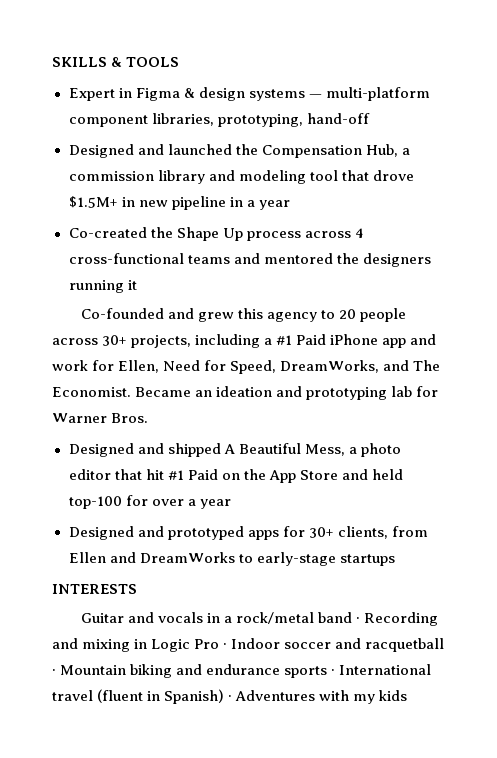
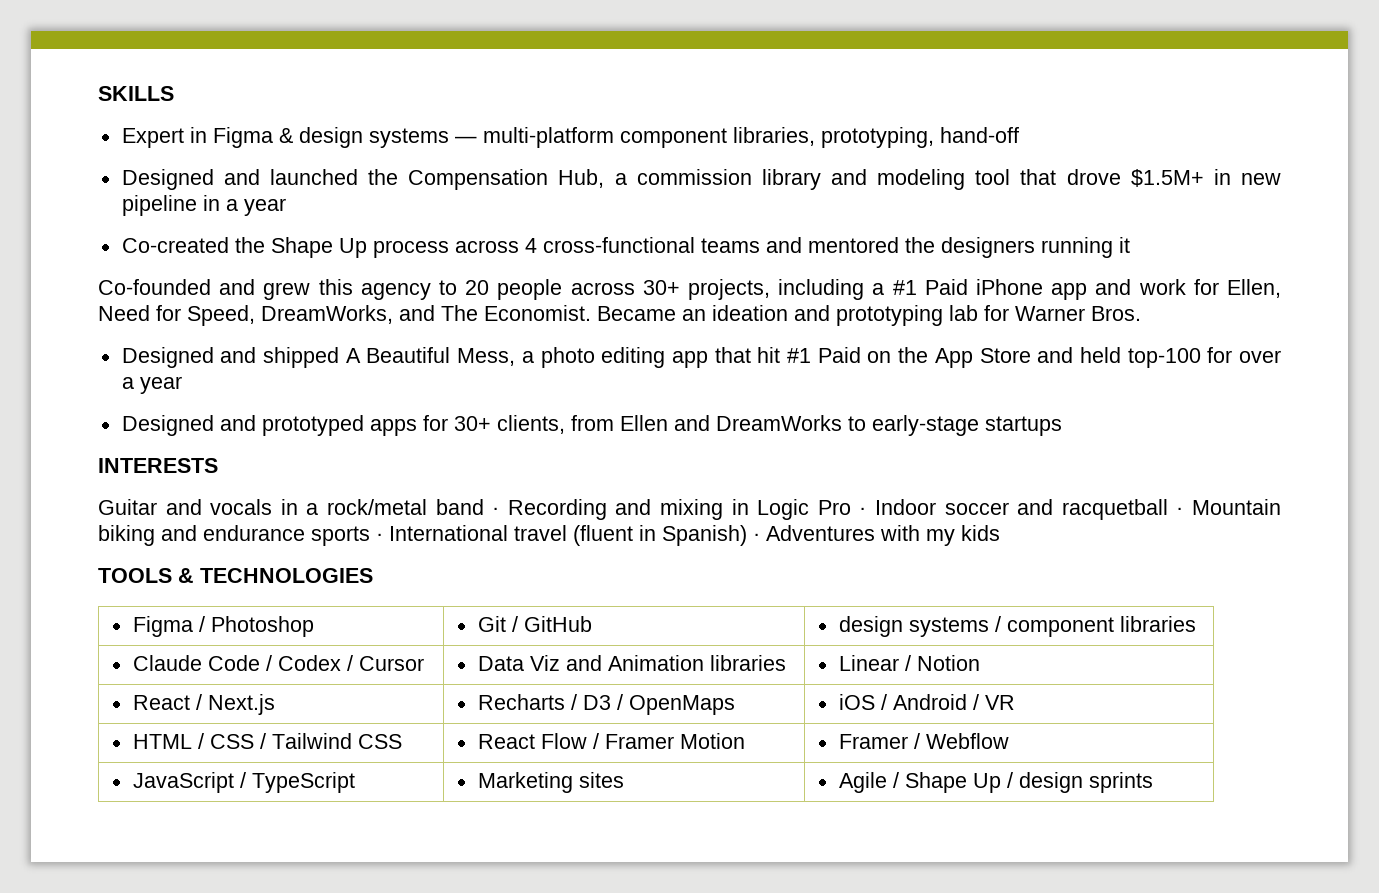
[111,57,180,67] & TOOLS -> (174, 93) none
[68,469,111,480] editor -> [601,347,708,368] editing app
(408, 695) none -> [98,568,373,583] [132,616,314,637] [477,616,592,632] [838,616,1196,637] [132,655,424,671] [477,655,786,671] [838,655,980,671] [132,694,275,715] [477,694,735,715] [838,694,1015,710] [132,733,402,749] [477,733,745,749] [838,733,1009,749] [132,772,355,793] [477,772,624,793] [838,772,1153,793] // TOOLS & TECHNOLOGIES // Figma / Photoshop | Git / GitHub | design systems / component libraries // Claude Code / Codex / Cursor | Data Viz and Animation libraries | Linear / Notion // React / Next.js | Recharts / D3 / OpenMaps | iOS / Android / VR // HTML / CSS / Tailwind CSS | React Flow / Framer Motion | Framer / Webflow // JavaScript / TypeScript | Marketing sites | Agile / Shape Up / design sprints

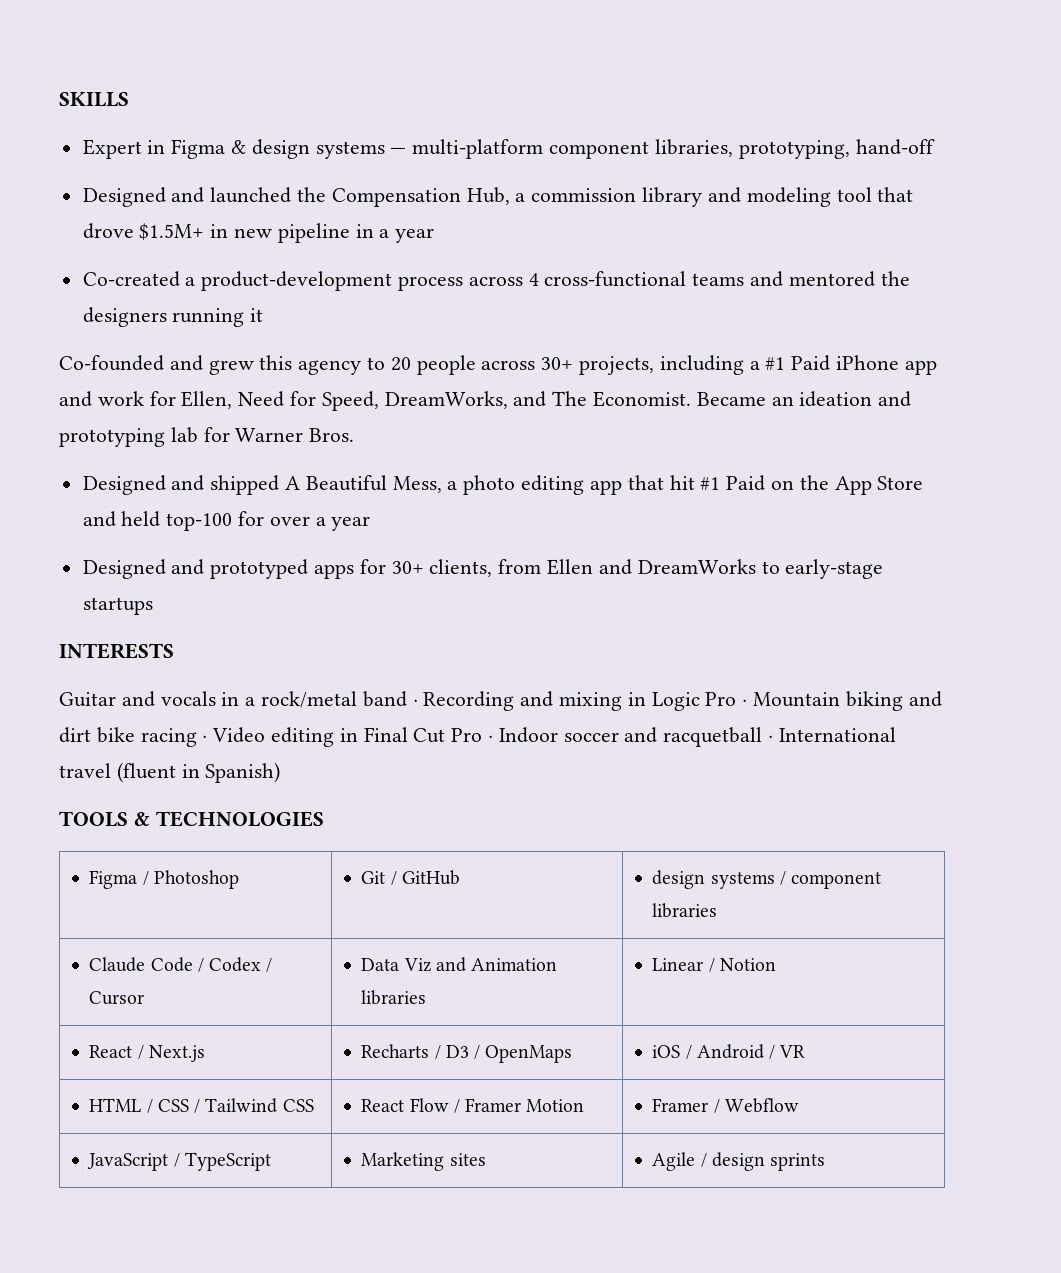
[234,237,367,258] the Shape Up -> [185,271,393,291] a product-development
(867, 511) none -> [753,691,942,711] [59,727,494,747] Mountain biking and dirt bike racing · Video editing in Final Cut Pro ·
[1192,499,1281,515] [98,525,383,546] Mountain biking and endurance sports · -> (774, 738) none
[753,525,1000,546] · Adventures with my kids -> (281, 772) none
[904,772,1013,793] Shape Up / -> (707, 1160) none

